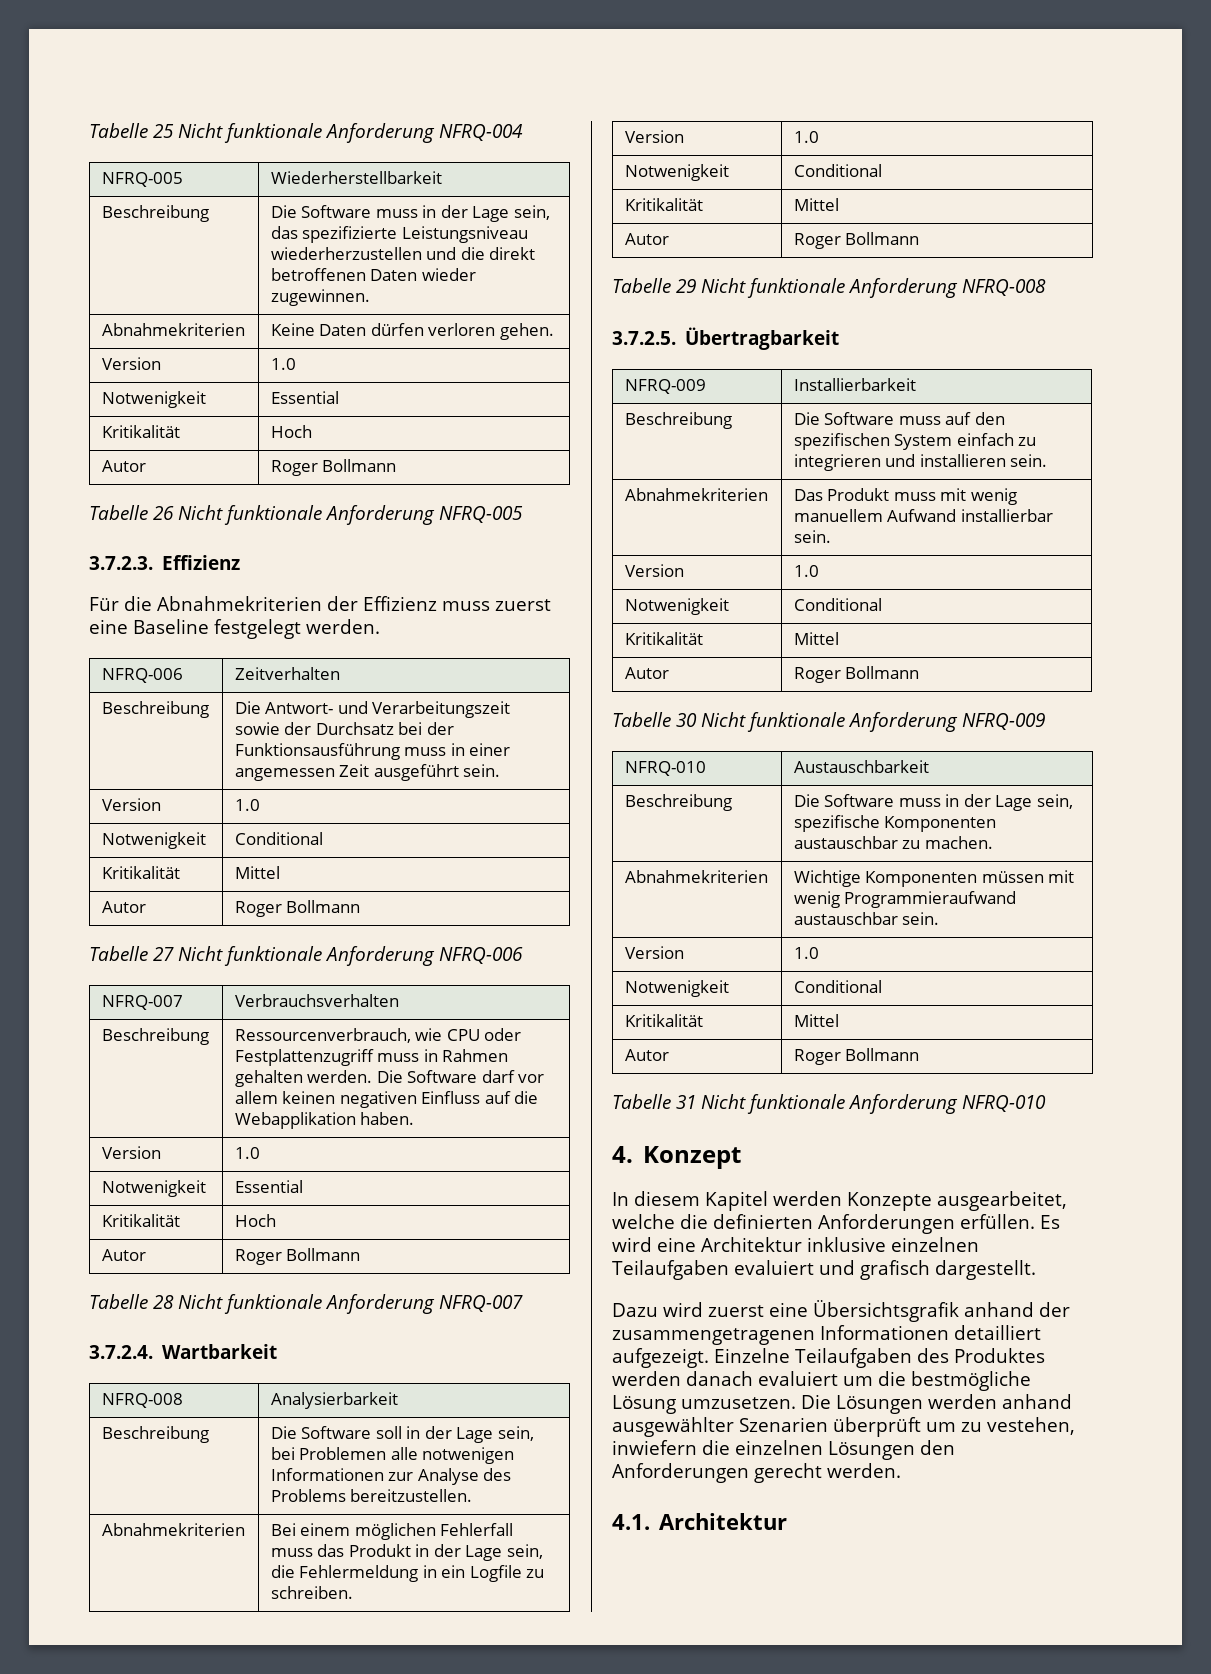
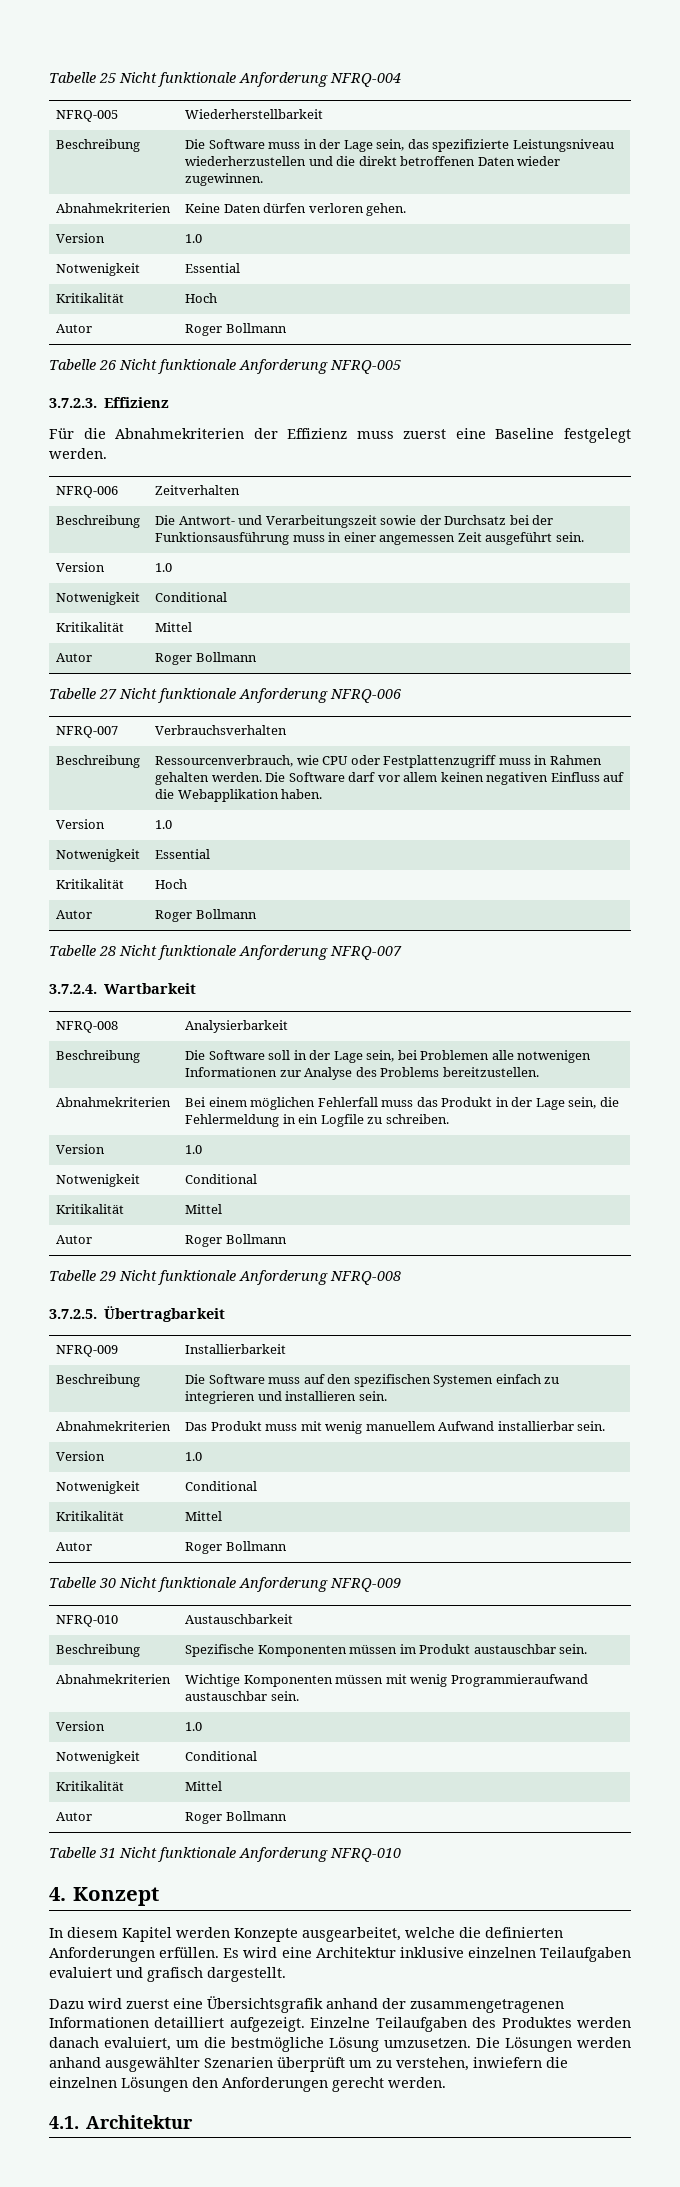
[894,434,953,450] System -> [433,1375,494,1387] Systemen
[793,794,1073,811] [793,815,997,832] [793,836,993,849] Die Software muss in der Lage sein, spezifische Komponenten austauschbar zu machen. -> [185,1644,588,1657] Spezifische Komponenten müssen im Produkt austauschbar sein.
[758,1371,838,1386] evaluiert -> [104,2037,171,2051] evaluiert,
[987,1417,1075,1435] vestehen, -> [396,2057,469,2071] verstehen,

